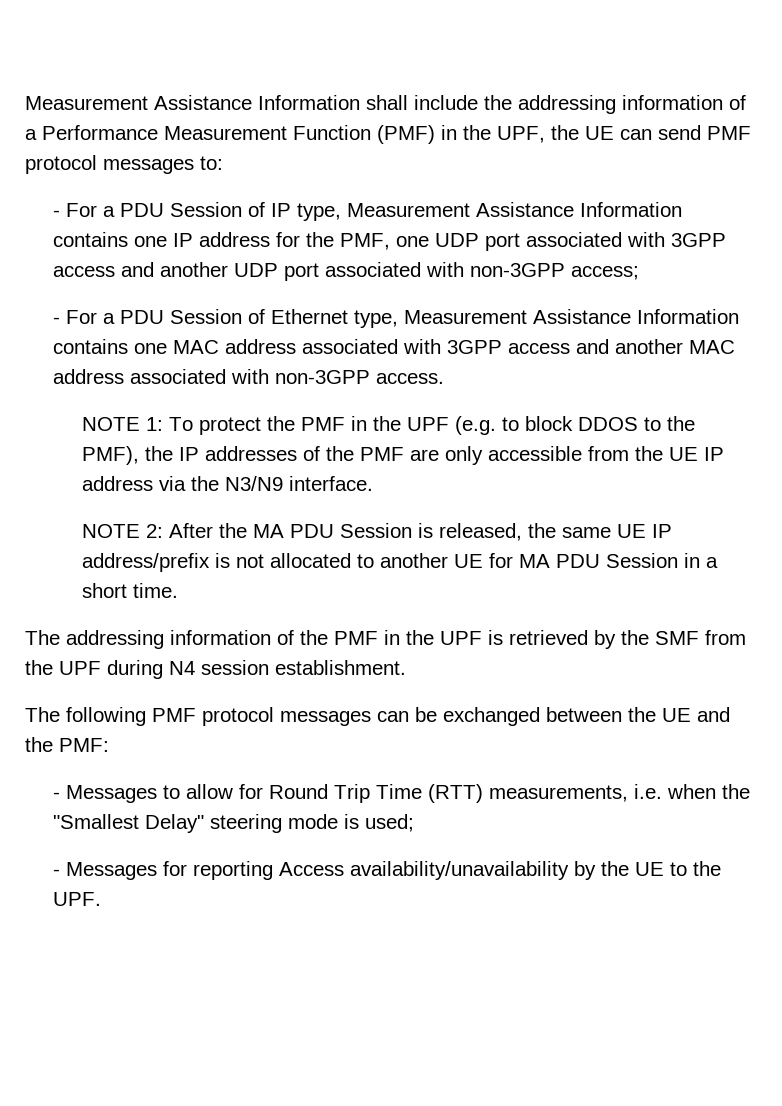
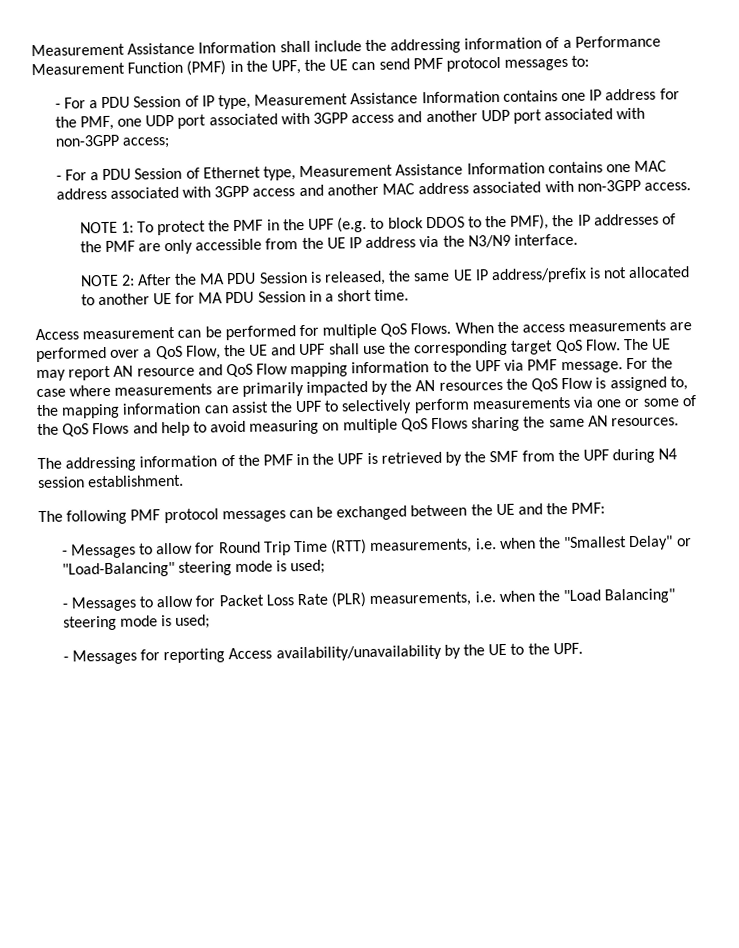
(178, 590) none -> [35,319,693,341] [36,338,672,363] [36,357,673,382] [36,376,688,398] [36,395,697,419] [37,415,679,437] // Access measurement can be performed for multiple QoS Flows. When the access measurements are performed over a QoS Flow, the UE and UPF shall use the corresponding target QoS Flow. The UE may report AN resource and QoS Flow mapping information to the UPF via PMF message. For the case where measurements are primarily impacted by the AN resources the QoS Flow is assigned to, the mapping information can assist the UPF to selectively perform measurements via one or some of the QoS Flows and help to avoid measuring on multiple QoS Flows sharing the same AN resources.
(205, 823) none -> [676,538,692,547] [61,559,326,578] [61,588,676,612] or "Load-Balancing" steering mode is used; // - Messages to allow for Packet Loss Rate (PLR) measurements, i.e. when the "Load Balancing"

